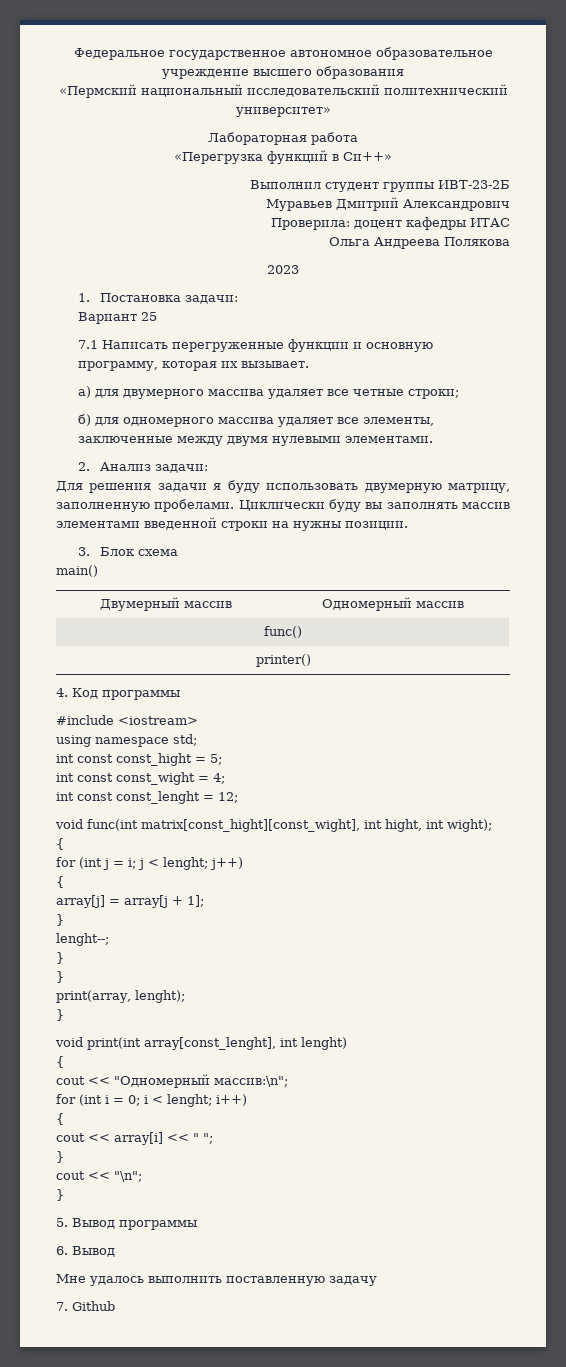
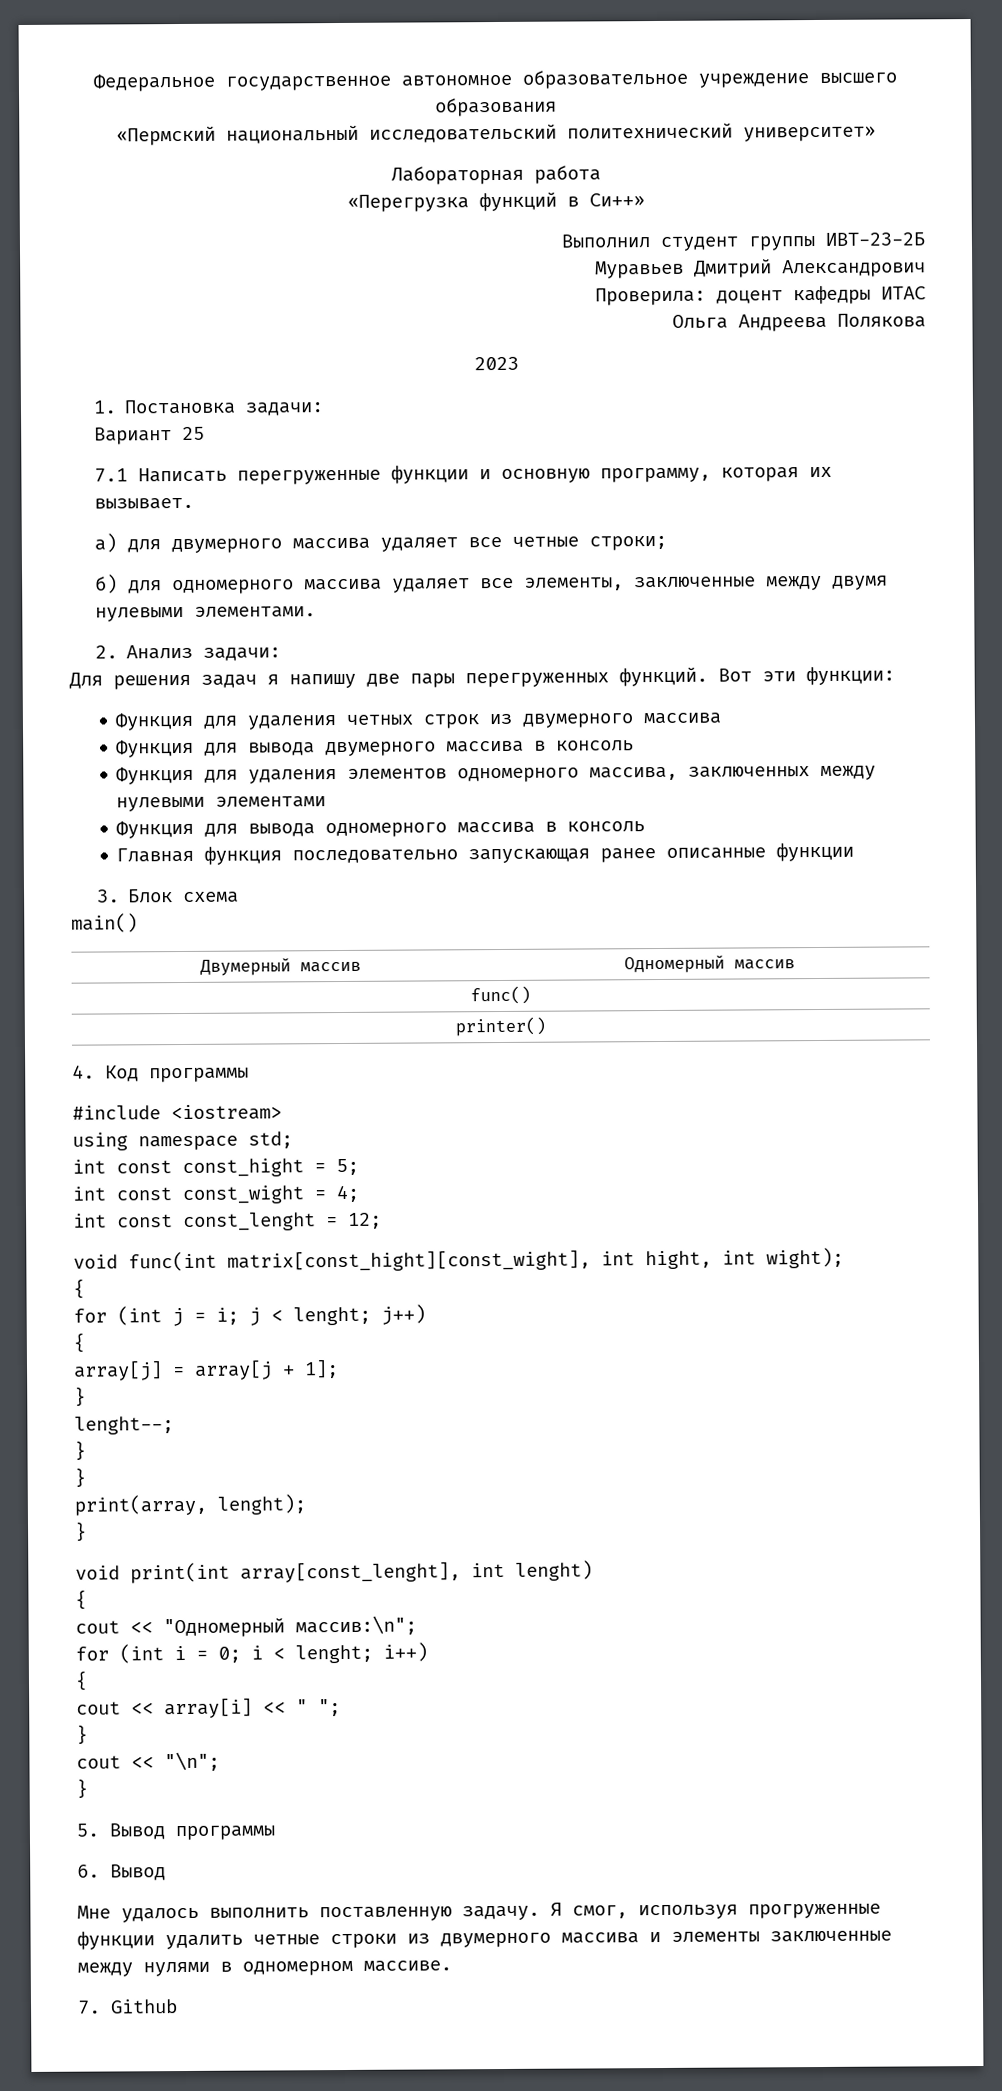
[157,480,510,493] [56,499,510,512] [56,517,408,531] задачи я буду использовать двумерную матрицу, заполненную пробелами. Циклически буду вы заполнять массив элементами введенной строки на нужны позиции. -> [201,666,895,689] [115,712,722,731] [116,739,635,758] [116,765,877,785] [116,796,327,812] [116,820,646,839] [116,842,855,865] задач я напишу две пары перегруженных функций. Вот эти функции: // Функция для удаления четных строк из двумерного массива // Функция для вывода двумерного массива в консоль // Функция для удаления элементов одномерного массива, заключенных между нулевыми элементами // Функция для вывода одномерного массива в консоль // Главная функция последовательно запускающая ранее описанные функции
[329,1276,377,1286] задачу -> [462,1902,881,1921] [77,1930,892,1950] [77,1960,452,1977] задачу. Я смог, используя прогруженные функции удалить четные строки из двумерного массива и элементы заключенные между нулями в одномерном массиве.

